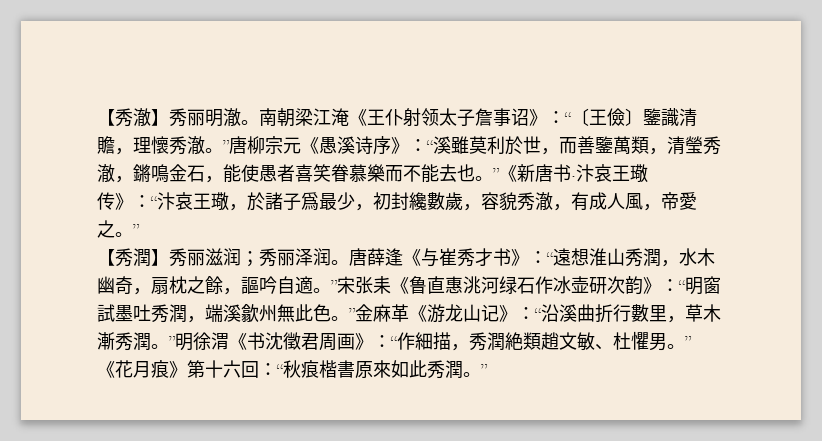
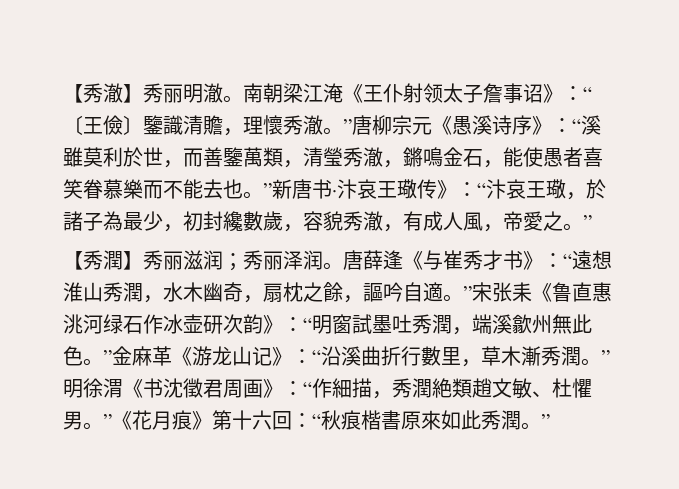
[499,165,517,182] 《 -> (272, 190) none
(648, 173) // -> (417, 189) none
[301,192,319,211] 爲 -> [103,211,123,231] 為

